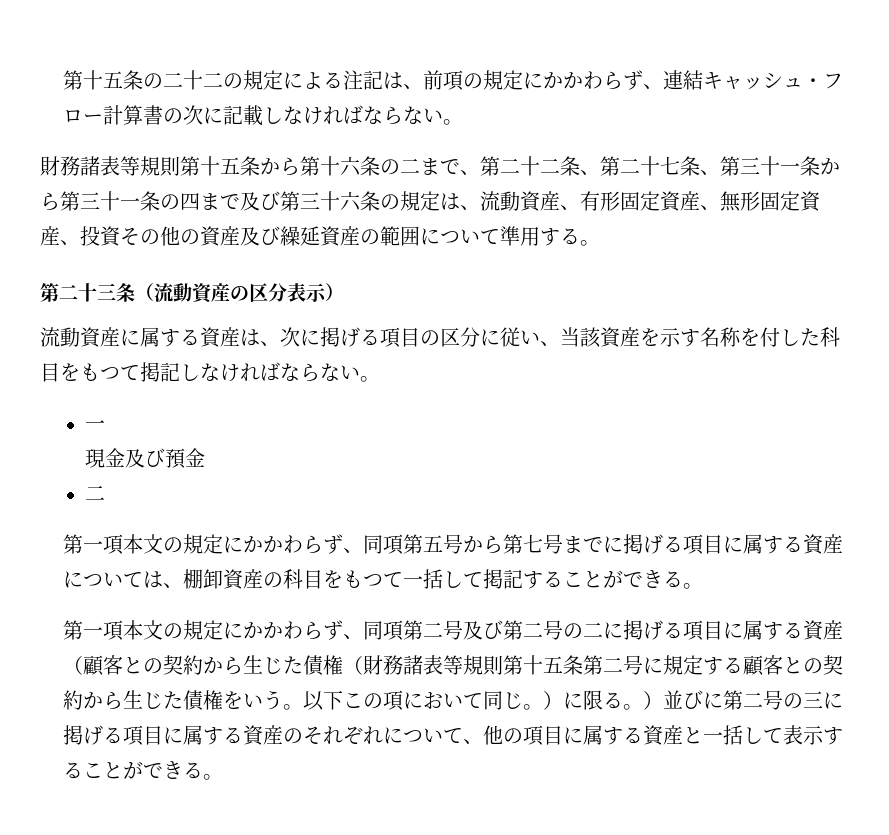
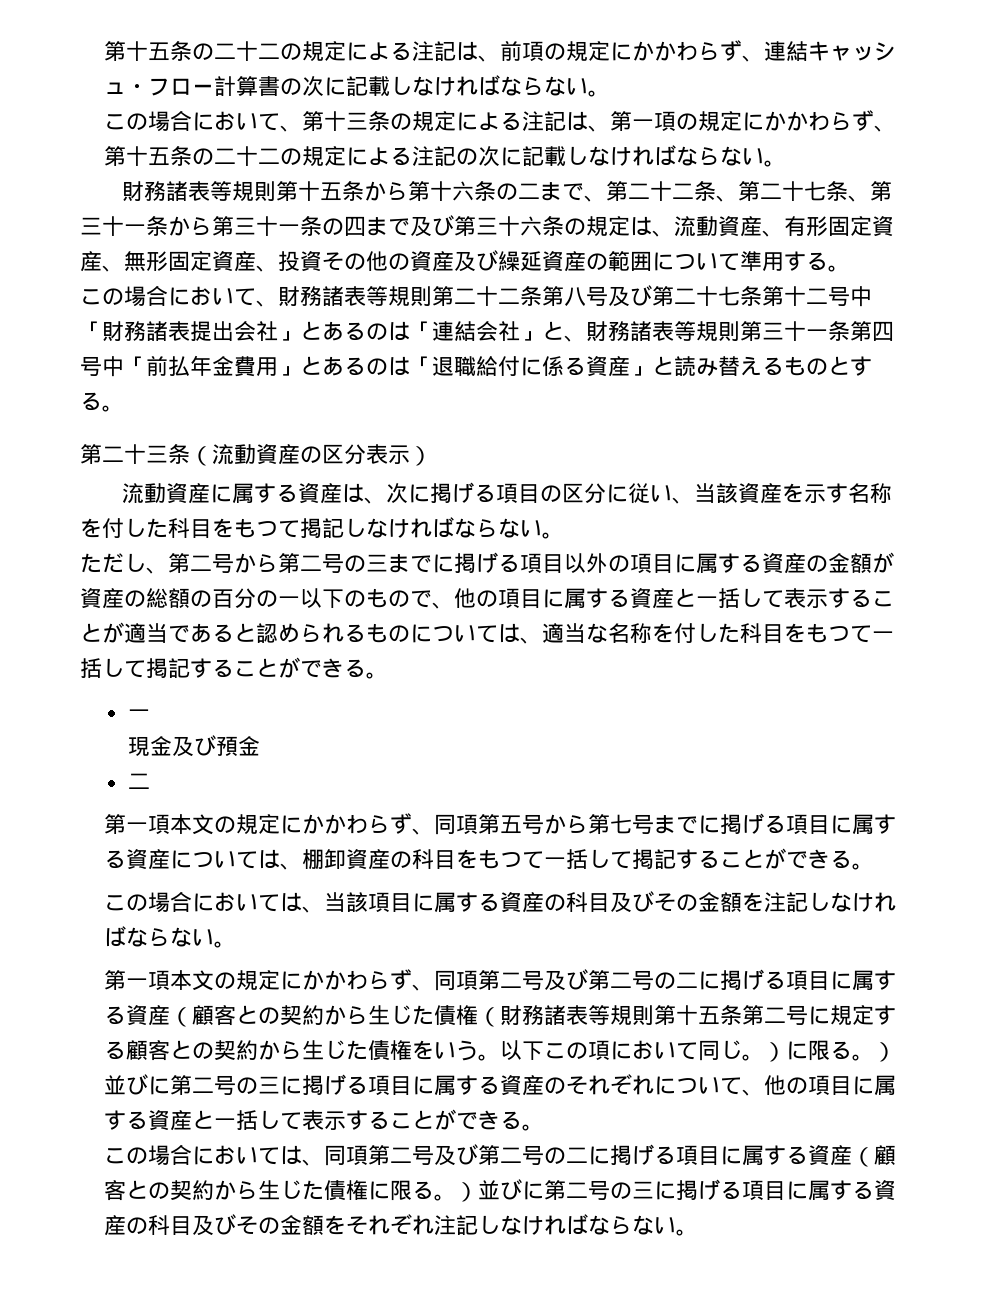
(463, 122) none -> [104,110,897,132] [104,145,787,167] // この場合において、第十三条の規定による注記は、第一項の規定にかかわらず、第十五条の二十二の規定による注記の次に記載しなければならない。
(600, 243) none -> [80,285,872,307] [80,321,894,342] [80,355,872,377] [80,392,124,412] // この場合において、財務諸表等規則第二十二条第八号及び第二十七条第十二号中「財務諸表提出会社」とあるのは「連結会社」と、財務諸表等規則第三十一条第四号中「前払年金費用」とあるのは「退職給付に係る資産」と読み替えるものとする。
(380, 379) none -> [80,552,894,574] [80,587,894,609] [80,622,894,644] [80,657,388,679] // ただし、第二号から第二号の三までに掲げる項目以外の項目に属する資産の金額が資産の総額の百分の一以下のもので、他の項目に属する資産と一括して表示することが適当であると認められるものについては、適当な名称を付した科目をもつて一括して掲記することができる。
(703, 586) none -> [104,891,897,913] [104,926,237,948] // この場合においては、当該項目に属する資産の科目及びその金額を注記しなければならない。
(223, 777) none -> [104,1144,897,1167] [104,1179,897,1202] [104,1214,699,1236] // この場合においては、同項第二号及び第二号の二に掲げる項目に属する資産（顧客との契約から生じた債権に限る。）並びに第二号の三に掲げる項目に属する資産の科目及びその金額をそれぞれ注記しなければならない。

